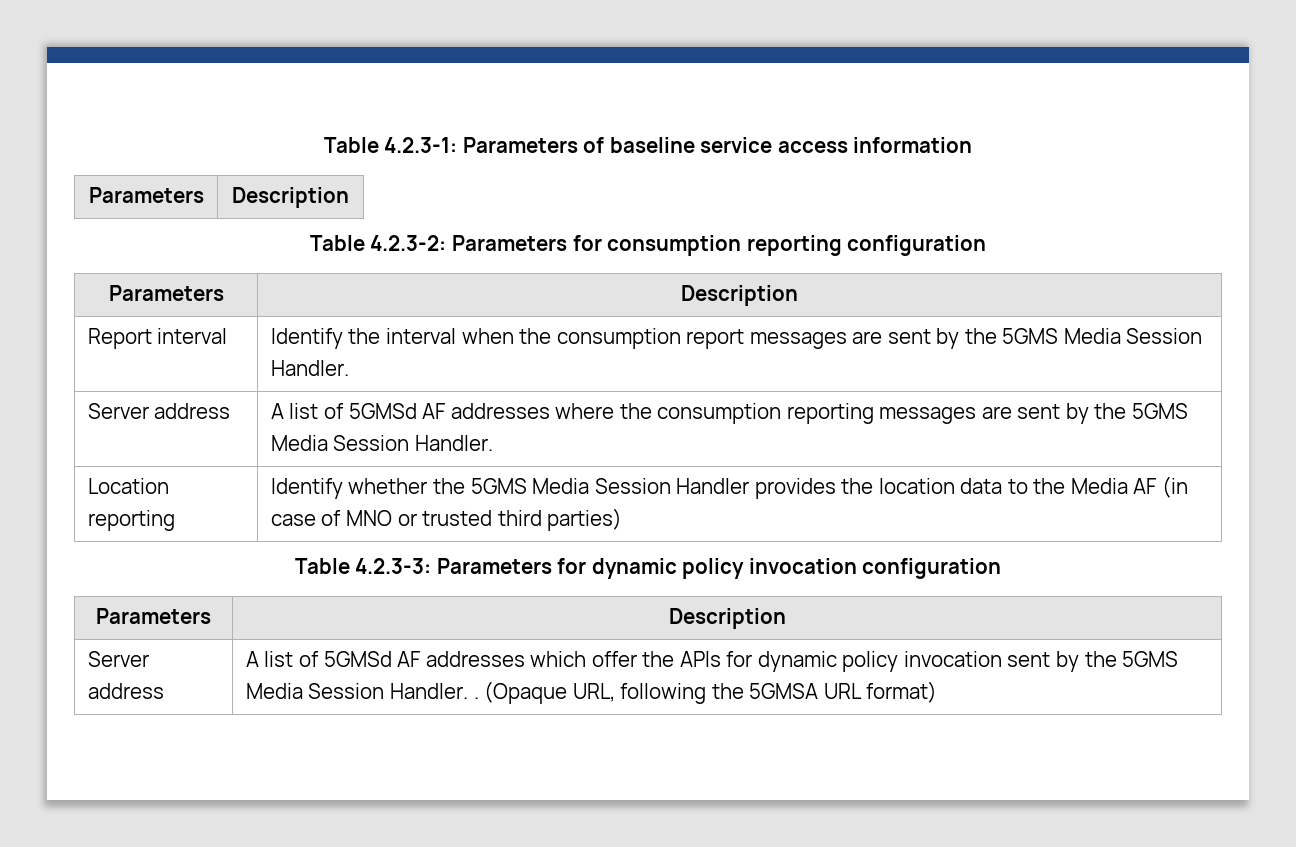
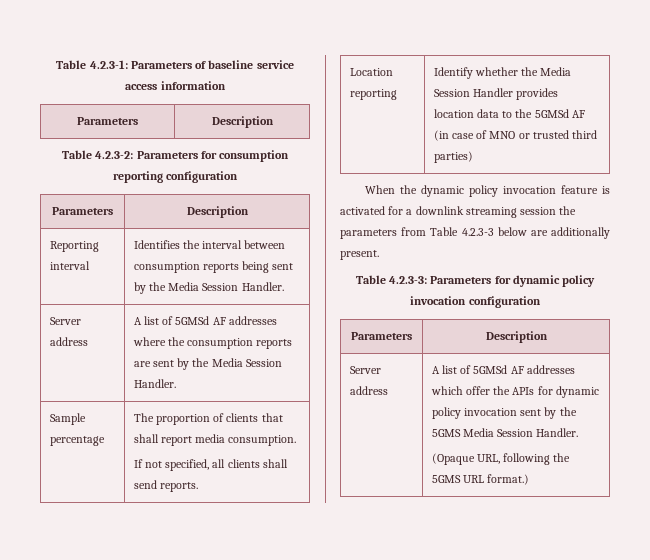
[87,328,152,349] Report -> [49,241,99,252] Reporting
[270,328,343,349] Identify -> [133,240,180,249] Identifies
[461,328,1059,349] when the consumption report messages are sent by the 5GMS -> [244,240,286,249] [133,261,294,273] [133,282,166,294] between consumption reports being sent by the
[786,403,1188,424] [270,435,494,451] reporting messages are sent by the 5GMS Media Session Handler. -> [256,339,293,349] [133,358,282,370] [133,379,176,388] [49,413,86,425] [49,436,105,446] [133,413,283,425] [133,434,297,446] [133,459,288,471] [133,480,198,492] reports are sent by the Media Session Handler. // Sample percentage | The proportion of clients that shall report media consumption. // If not specified, all clients shall send reports.
[470,478,527,494] 5GMS -> (539, 71) none
[841,478,874,494] the -> (559, 94) none
[1070,478,1128,494] Media -> [534,109,569,118] 5GMSd
(623, 519) none -> [365,185,610,197] [340,206,577,218] [340,227,610,239] [340,250,379,260] // When the dynamic policy invocation feature is activated for a downlink streaming session the parameters from Table 4.2.3-3 below are additionally present.
[473,697,479,699] . -> (579, 432) //
[749,681,938,703] 5GMSA URL format) -> [431,474,530,485] 5GMS URL format.)

